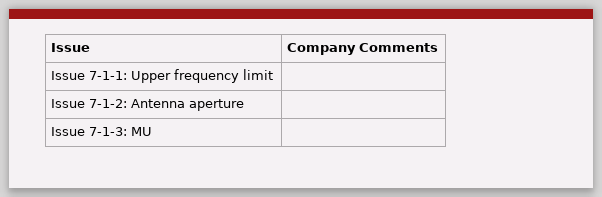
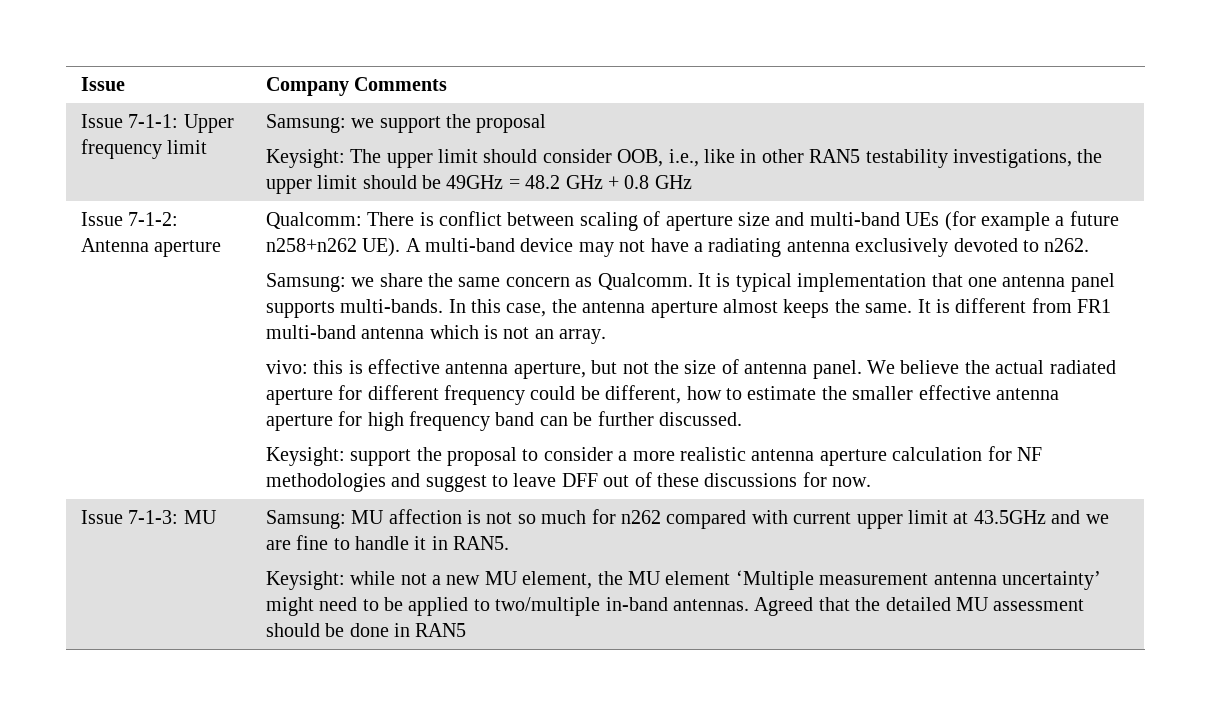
[50,99,244,111] [50,127,152,136] // Issue 7-1-2: Antenna aperture | // Issue 7-1-3: MU | -> [265,114,547,133] [265,149,1103,168] [265,175,692,194] [80,212,179,226] [80,238,222,257] [265,211,1119,231] [265,238,1090,257] [265,273,1115,292] [265,298,1112,318] [265,325,607,344] [265,359,1116,379] [265,385,1059,405] [265,411,742,431] [265,446,1042,466] [265,472,872,492] [80,510,217,524] [265,509,1109,529] [265,535,510,550] [265,570,1101,590] [265,597,1085,616] [265,623,467,637] Samsung: we support the proposal // Keysight: The upper limit should consider OOB, i.e., like in other RAN5 testability investigations, the upper limit should be 49GHz = 48.2 GHz + 0.8 GHz // Issue 7-1-2: Antenna aperture | Qualcomm: There is conflict between scaling of aperture size and multi-band UEs (for example a future n258+n262 UE). A multi-band device may not have a radiating antenna exclusively devoted to n262. // Samsung: we share the same concern as Qualcomm. It is typical implementation that one antenna panel supports multi-bands. In this case, the antenna aperture almost keeps the same. It is different from FR1 multi-band antenna which is not an array. // vivo: this is effective antenna aperture, but not the size of antenna panel. We believe the actual radiated aperture for different frequency could be different, how to estimate the smaller effective antenna aperture for high frequency band can be further discussed. // Keysight: support the proposal to consider a more realistic antenna aperture calculation for NF methodologies and suggest to leave DFF out of these discussions for now. // Issue 7-1-3: MU | Samsung: MU affection is not so much for n262 compared with current upper limit at 43.5GHz and we are fine to handle it in RAN5. // Keysight: while not a new MU element, the MU element ‘Multiple measurement antenna uncertainty’ might need to be applied to two/multiple in-band antennas. Agreed that the detailed MU assessment should be done in RAN5

